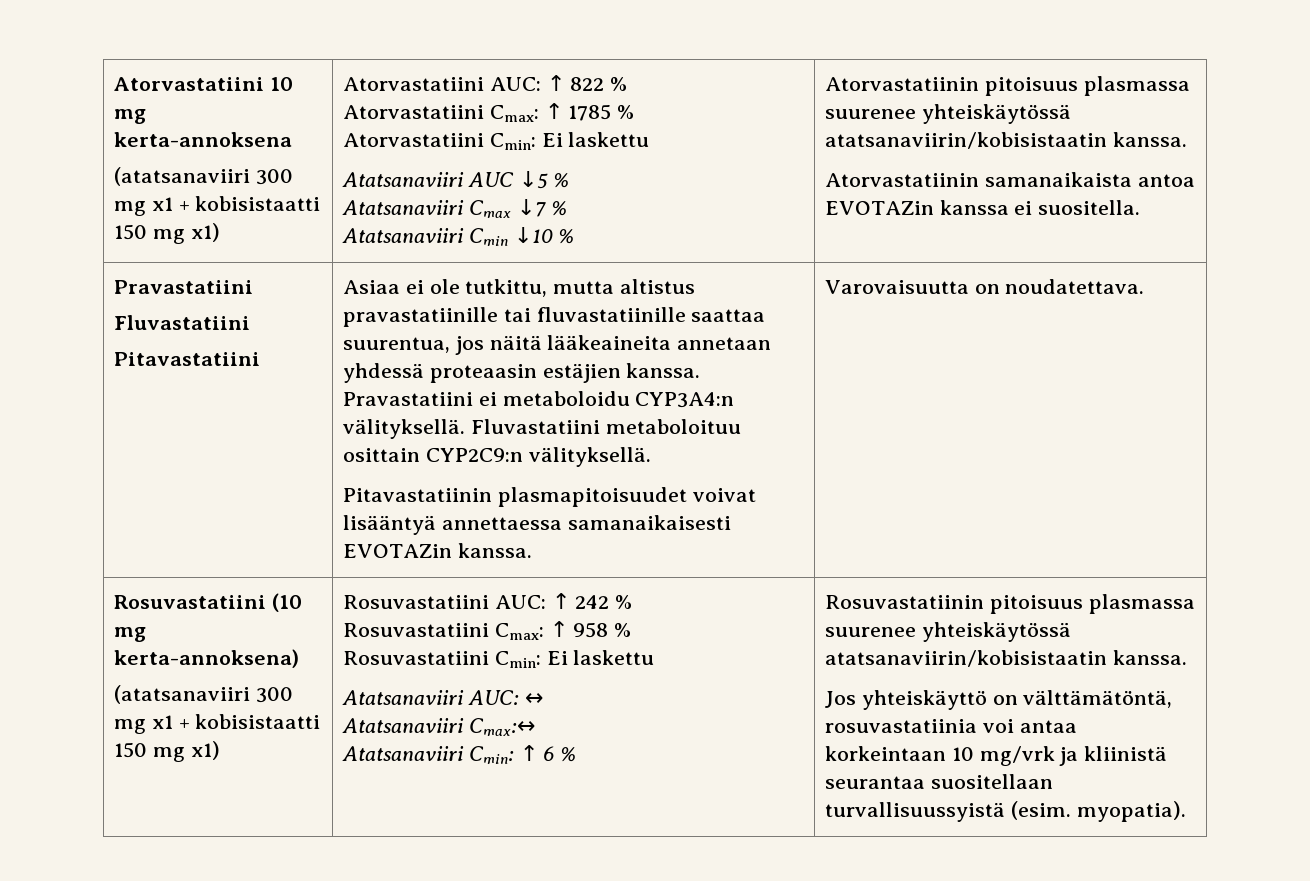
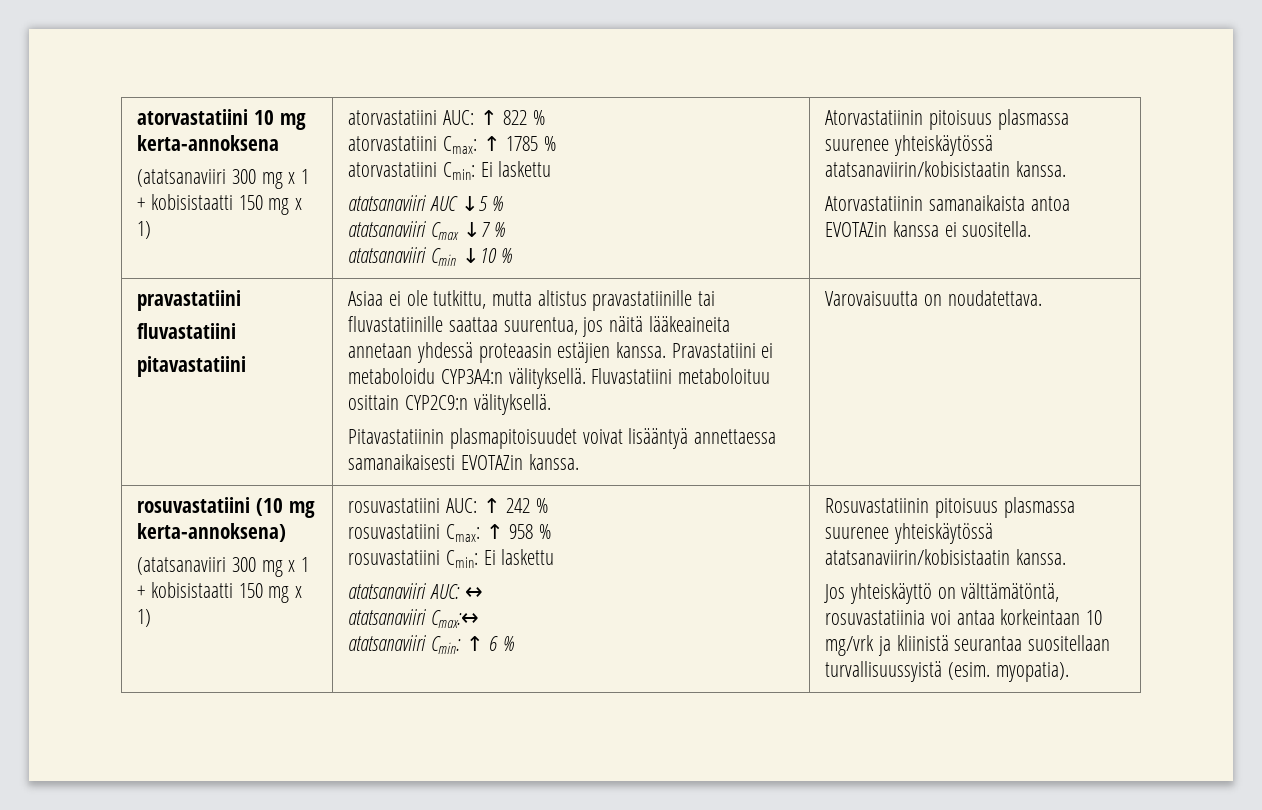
[113,77,264,91] Atorvastatiini -> [137,109,249,125] atorvastatiini
[151,196,321,211] [113,223,220,244] [342,77,484,91] x1 + kobisistaatti 150 mg x1) | Atorvastatiini -> [288,169,309,184] [137,194,302,215] [137,221,152,239] [348,110,438,125] x 1 + kobisistaatti 150 mg x 1) | atorvastatiini
[342,105,484,119] Atorvastatiini -> [348,136,438,151] atorvastatiini
[342,132,650,150] [341,172,464,187] Atorvastatiini Cmin: Ei laskettu // Atatsanaviiri -> [348,161,552,180] [348,195,427,211] atorvastatiini Cmin: Ei laskettu // atatsanaviiri
[341,200,464,215] Atatsanaviiri -> [348,221,427,237] atatsanaviiri
[341,228,464,243] Atatsanaviiri -> [348,247,427,263] atatsanaviiri
[113,280,253,294] [113,315,250,330] [113,352,260,366] Pravastatiini // Fluvastatiini // Pitavastatiini -> [137,290,242,311] [137,323,237,339] [137,356,247,377] pravastatiini // fluvastatiini // pitavastatiini
[113,595,266,609] Rosuvastatiini -> [137,497,251,513] rosuvastatiini
[151,714,321,729] [113,741,220,762] [342,595,489,609] x1 + kobisistaatti 150 mg x1) | Rosuvastatiini -> [288,557,309,572] [137,582,302,603] [137,609,152,627] [348,498,441,513] x 1 + kobisistaatti 150 mg x 1) | rosuvastatiini
[342,623,489,637] Rosuvastatiini -> [348,524,441,539] rosuvastatiini
[342,650,655,668] [341,690,464,705] Rosuvastatiini Cmin: Ei laskettu // Atatsanaviiri -> [348,549,555,568] [348,583,427,599] rosuvastatiini Cmin: Ei laskettu // atatsanaviiri
[341,718,464,733] Atatsanaviiri -> [348,609,427,625] atatsanaviiri
[341,746,464,761] Atatsanaviiri -> [348,635,427,651] atatsanaviiri

